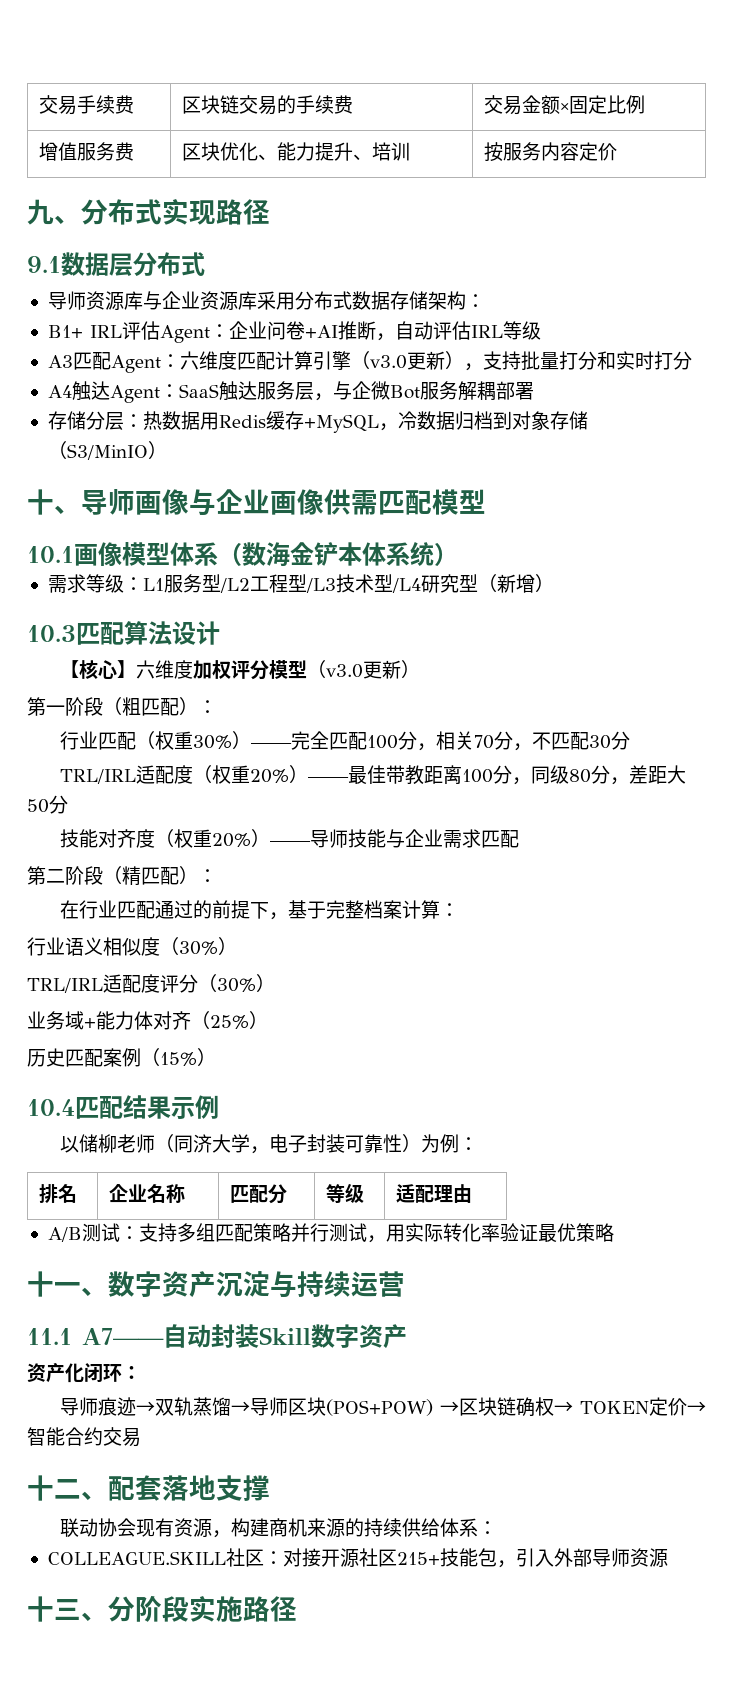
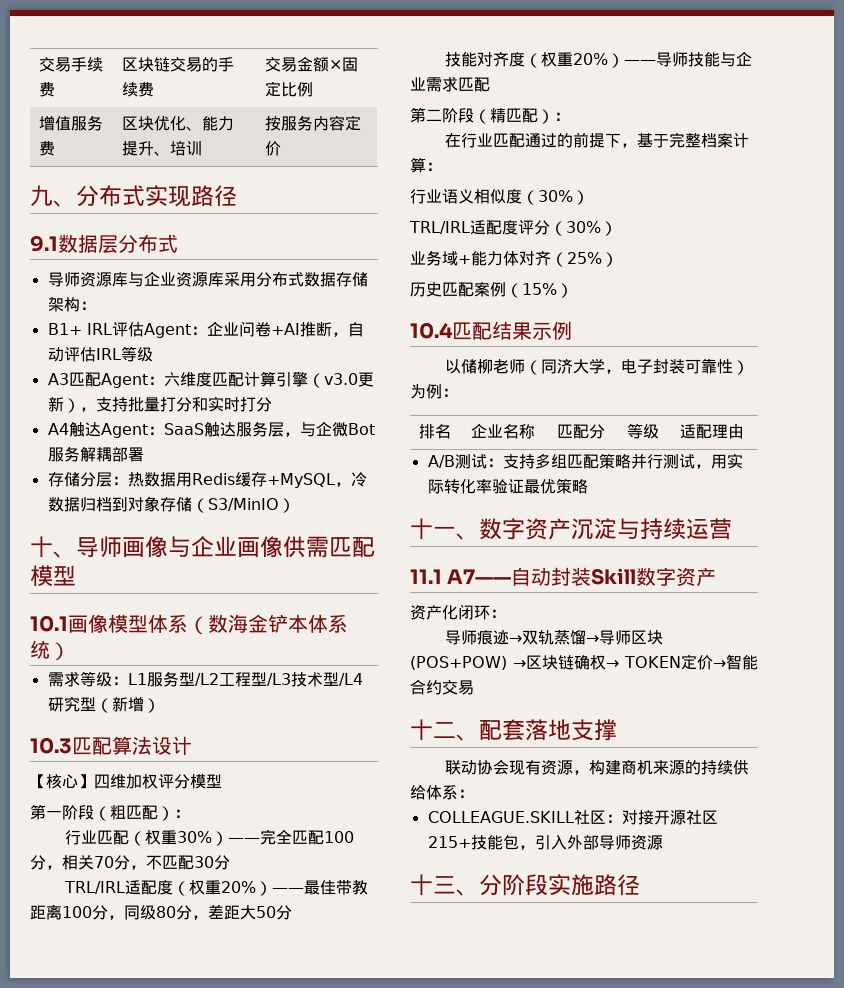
[135,660,193,679] 六维度 -> [94,774,126,789] 四维
[306,660,420,679] （v3.0更新） -> (222, 781) none

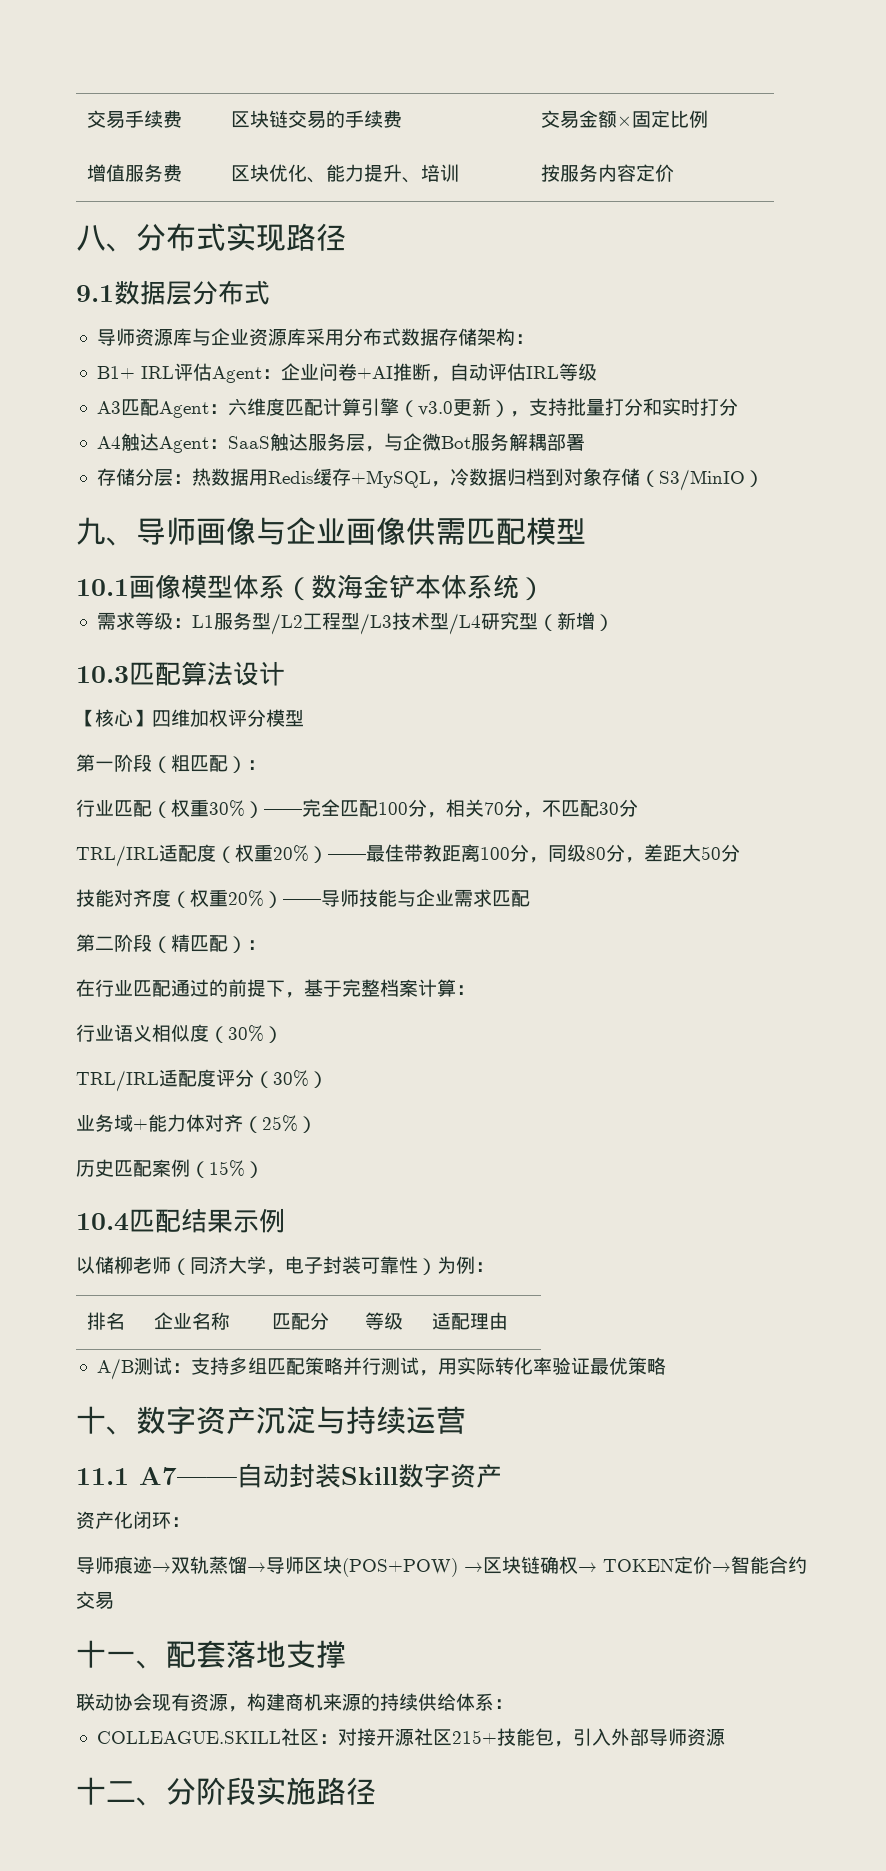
[30,185,53,207] 九 -> [76,225,106,251] 八
[30,536,53,558] 十 -> [76,517,106,545] 九
[433,526,456,537] 一 -> (106, 1420) none
[433,722,456,738] 二 -> [106,1651,136,1665] 一
[433,876,456,894] 三 -> [106,1781,136,1802] 二

